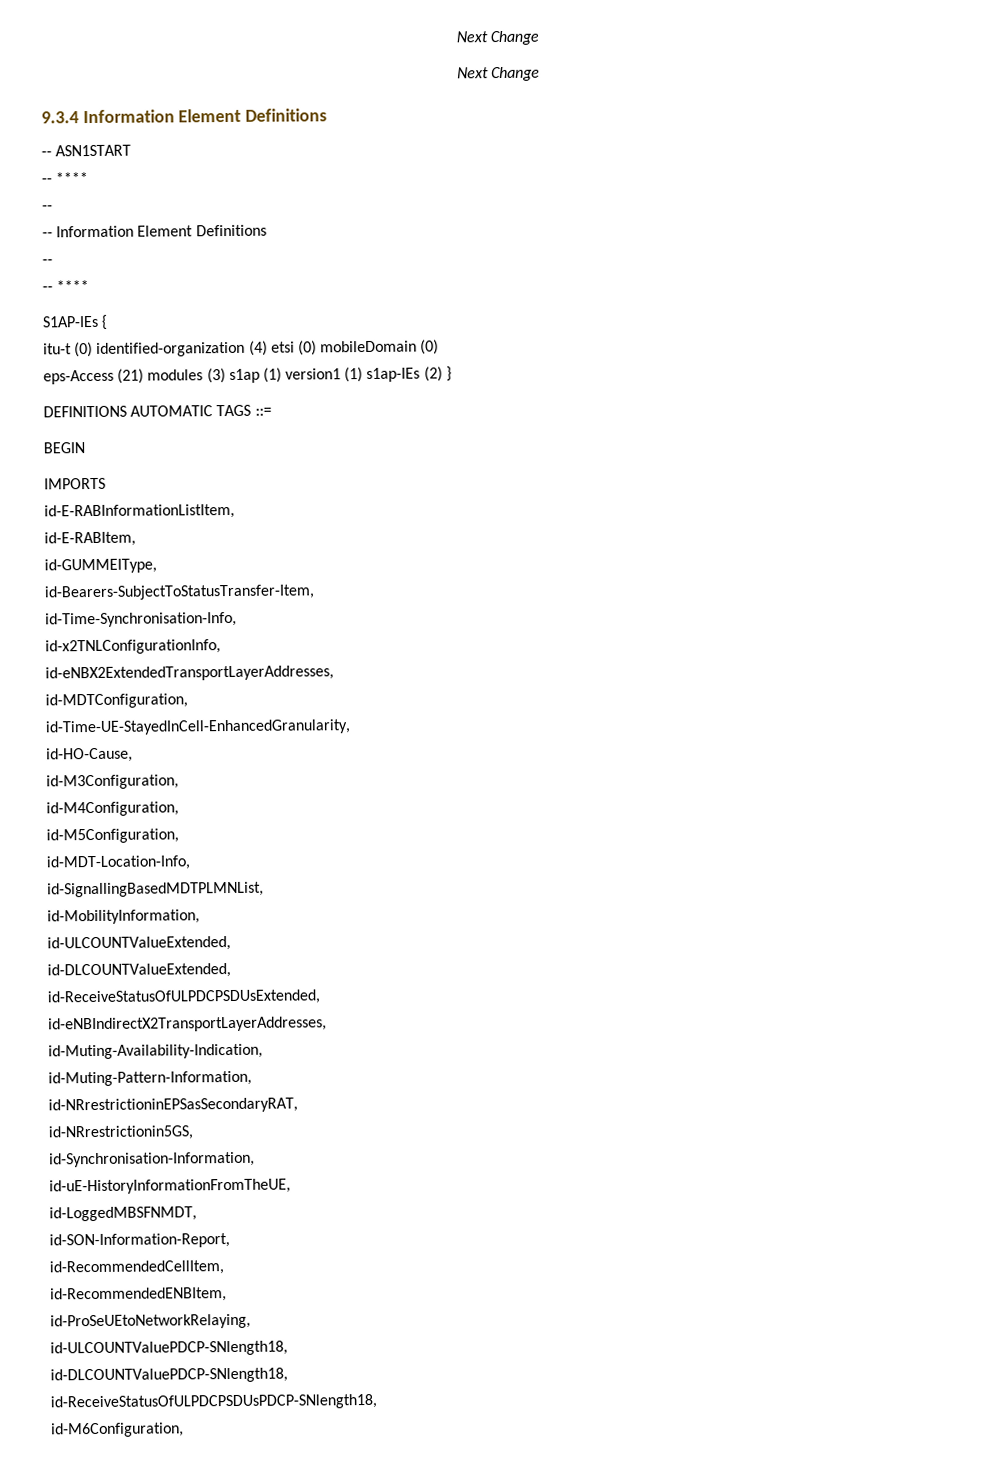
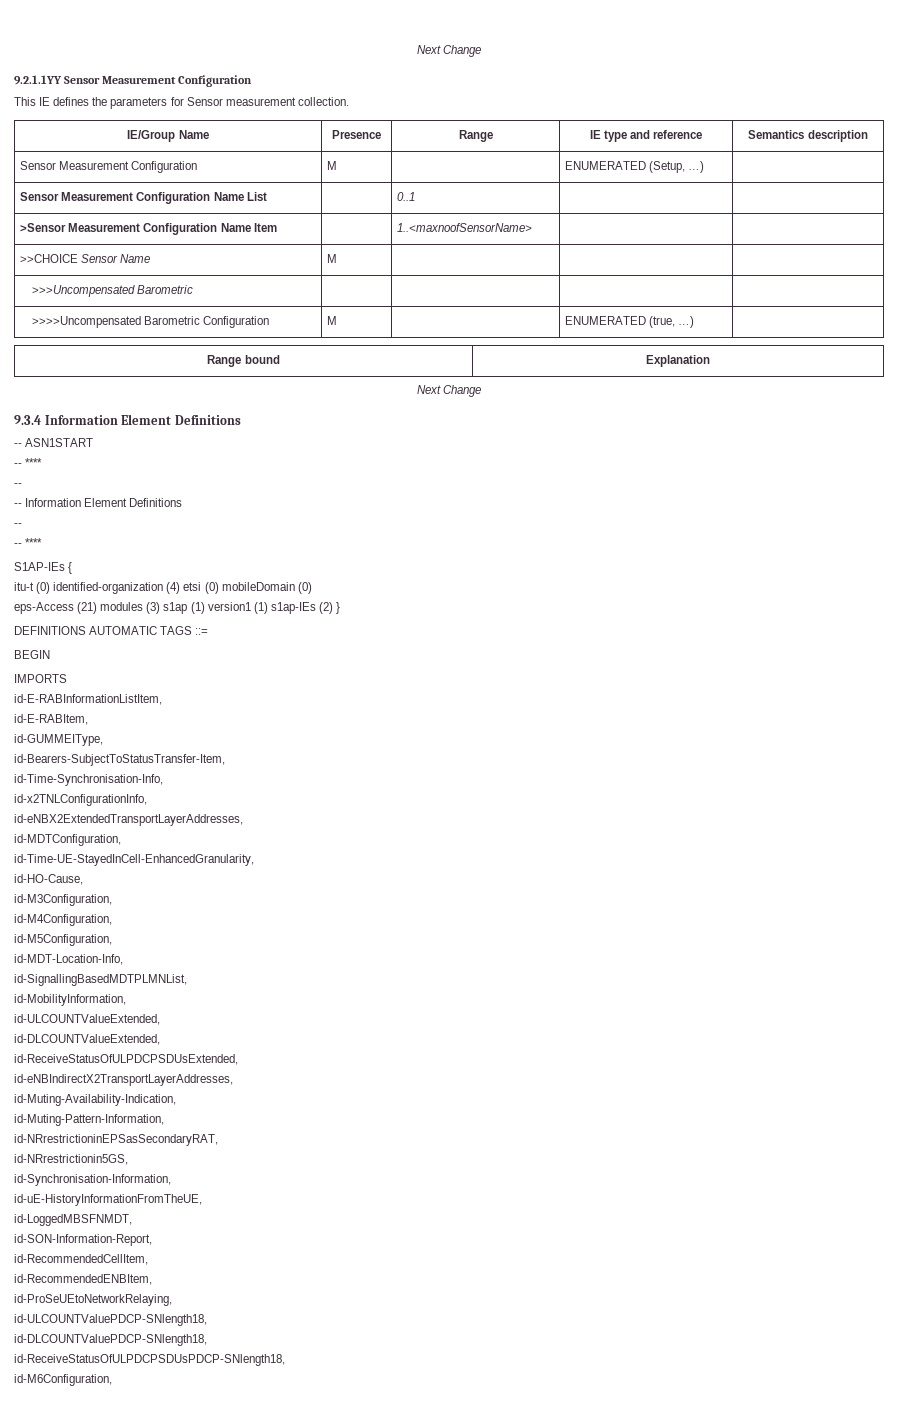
[455,30,540,46] Next Change -> [416,45,482,57] [14,75,253,87] [14,97,349,109] [127,130,209,142] [332,130,381,139] [458,130,493,142] [589,130,703,142] [748,130,868,142] [20,161,198,173] [327,161,338,170] [565,161,705,173] [20,192,267,204] [397,192,416,201] [20,223,277,235] [397,223,533,232] [20,254,151,263] [327,254,338,263] [32,285,194,297] [32,316,270,328] [327,316,338,325] [565,316,695,328] [207,355,280,367] [646,355,710,367] Next Change // 9.2.1.1YY Sensor Measurement Configuration // This IE defines the parameters for Sensor measurement collection. // IE/Group Name | Presence | Range | IE type and reference | Semantics description // Sensor Measurement Configuration | M | | ENUMERATED (Setup, …) | // Sensor Measurement Configuration Name List | | 0..1 | | // >Sensor Measurement Configuration Name Item | | 1..<maxnoofSensorName> | | // >>CHOICE Sensor Name | M | | | // >>>Uncompensated Barometric | | | | // >>>>Uncompensated Barometric Configuration | M | | ENUMERATED (true, …) | // Range bound | Explanation

